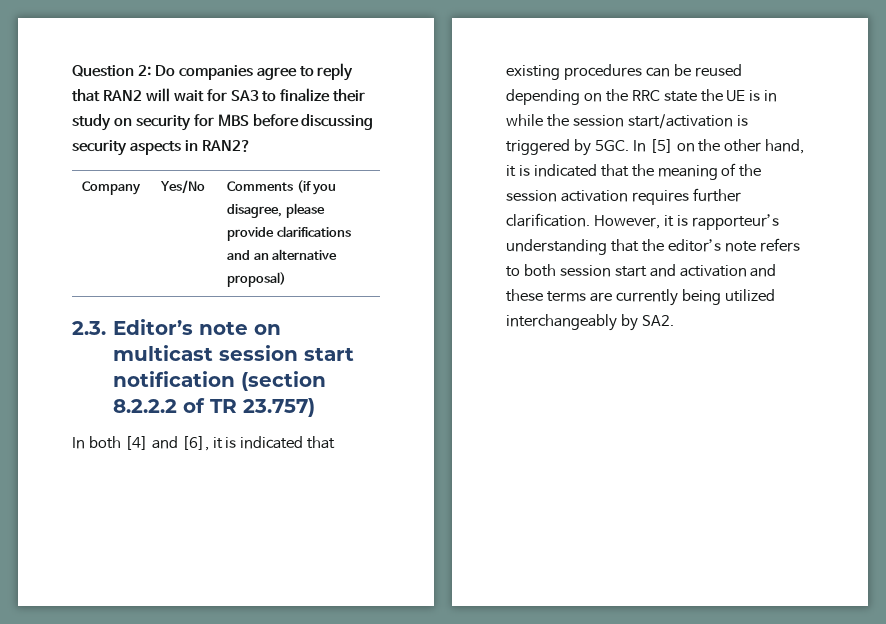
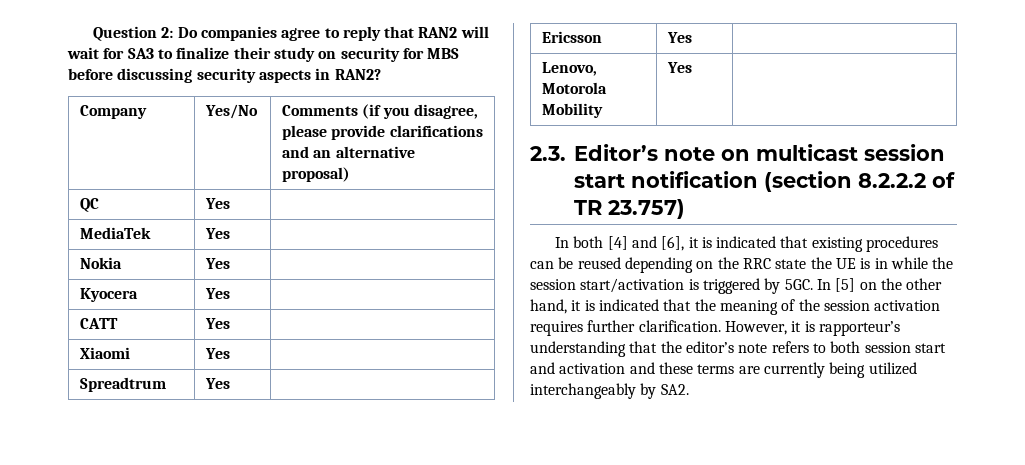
(287, 279) none -> [80,198,100,212] [205,198,231,209] [80,227,152,239] [205,228,231,239] [80,257,123,269] [205,258,231,269] [80,288,139,302] [205,288,231,299] [80,318,119,329] [205,318,231,329] [80,347,131,359] [205,348,231,359] [80,377,167,392] [205,378,231,389] [542,31,603,43] [667,32,693,43] [542,62,598,76] [542,82,608,94] [542,103,604,118] [667,62,693,73] // QC | Yes | // MediaTek | Yes | // Nokia | Yes | // Kyocera | Yes | // CATT | Yes | // Xiaomi | Yes | // Spreadtrum | Yes | // Ericsson | Yes | // Lenovo, Motorola Mobility | Yes |

